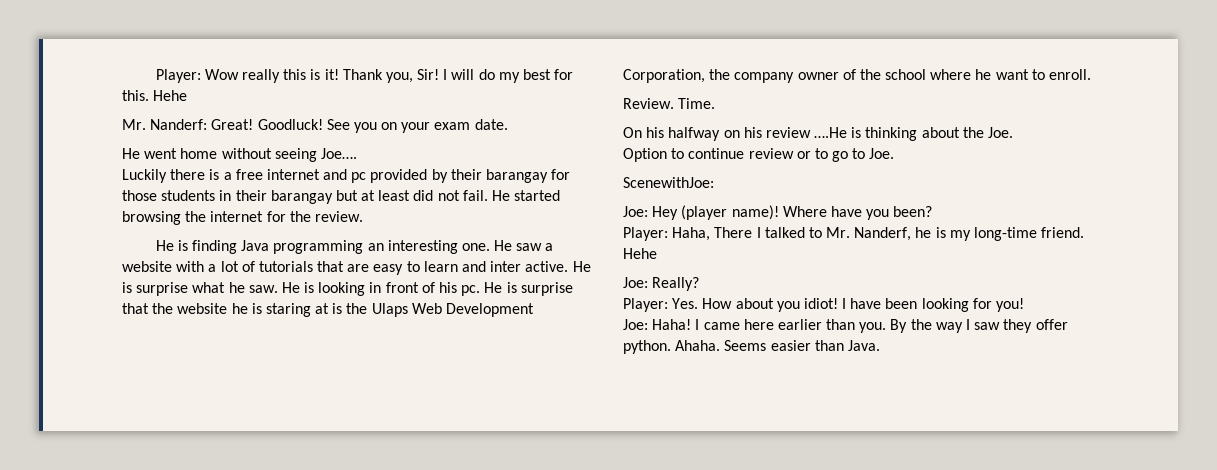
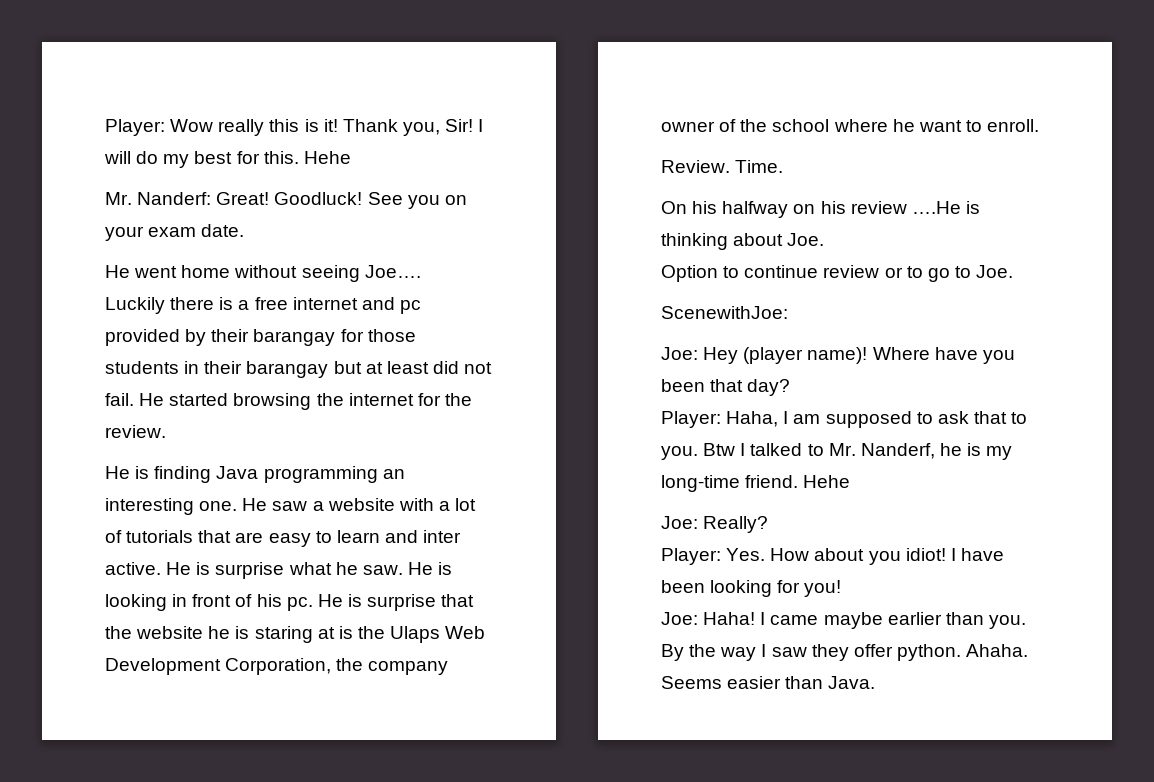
[962,127,984,138] the -> (784, 239) none
[893,206,933,217] been? -> [661,379,791,396] been that day?
[714,227,753,238] There -> [783,411,1028,428] [661,443,736,460] I am supposed to ask that to you. Btw
[743,319,774,330] here -> [823,612,883,629] maybe

